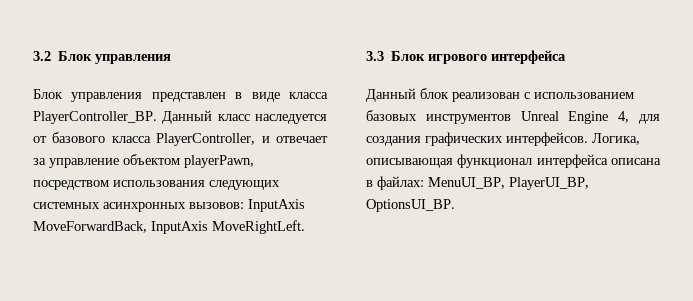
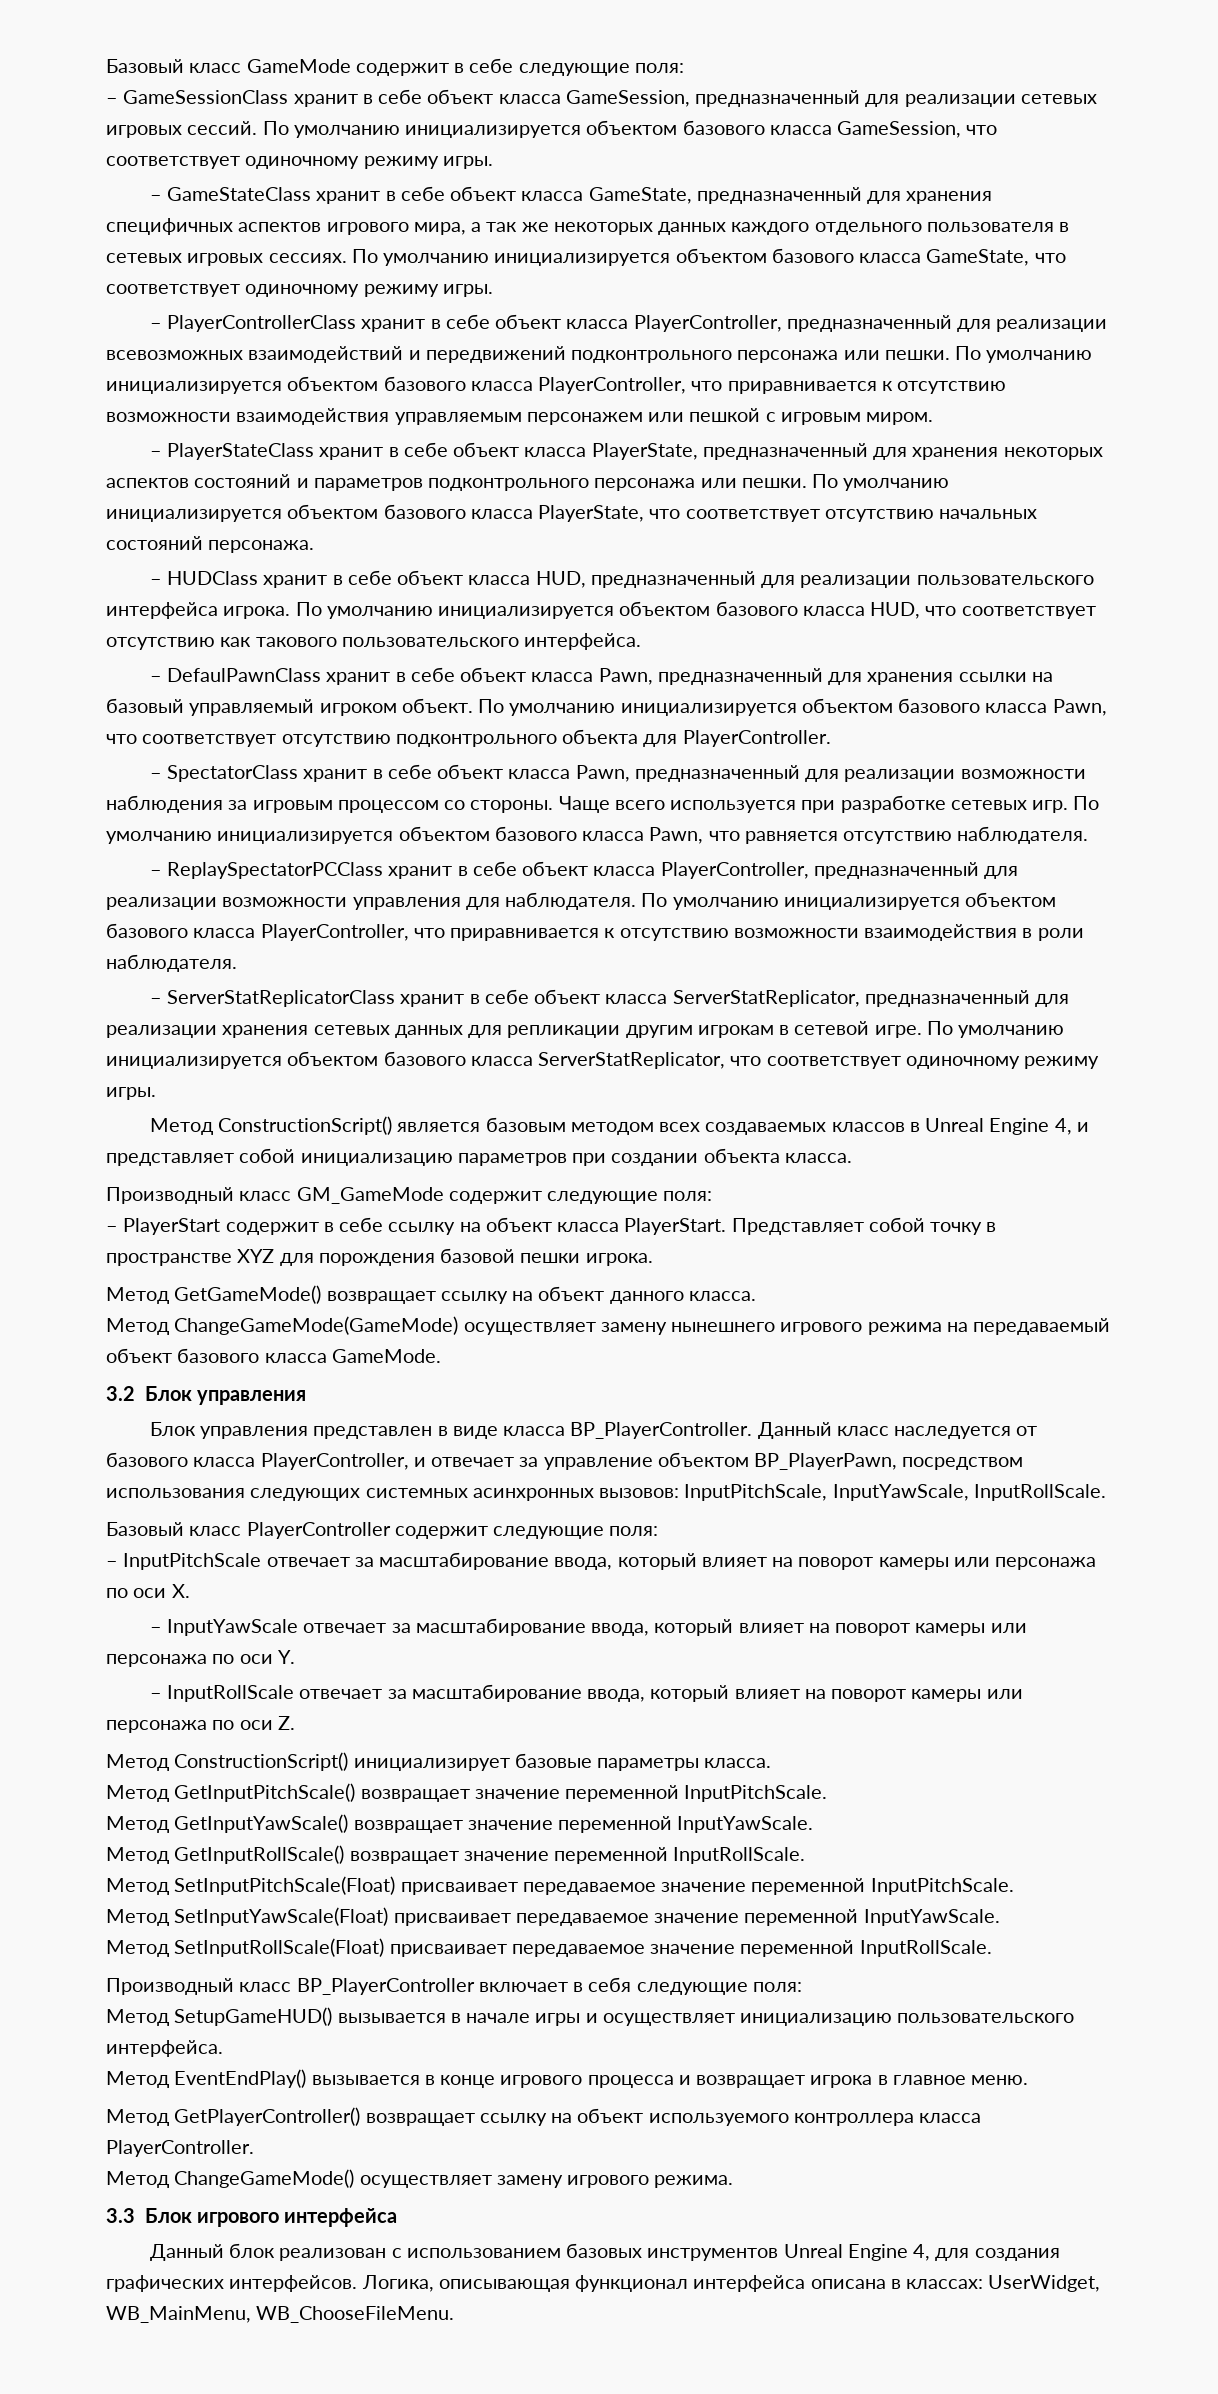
(33, 56) none -> [106,58,684,76] [106,89,1097,107] [106,120,998,138] [106,156,493,169] [149,186,993,204] [106,218,1070,235] [106,248,1066,266] [106,284,493,297] [149,314,1108,332] [106,346,1093,363] [106,376,1007,394] [106,408,934,425] [149,442,1103,460] [106,474,950,491] [106,504,1038,522] [106,536,315,553] [149,570,1094,588] [106,601,1096,619] [106,633,642,650] [149,667,1053,685] [106,698,1107,716] [106,729,831,747] [149,764,1086,782] [106,795,1100,813] [106,826,1089,844] [149,861,1019,879] [106,892,1057,910] [106,923,1084,941] [106,954,237,972] [149,989,1070,1007] [106,1021,1065,1038] [106,1051,1100,1069] [106,1087,156,1100] [149,1116,1089,1135] [106,1148,852,1166] [106,1187,713,1204] [106,1217,997,1235] [106,1248,653,1266] [106,1285,756,1304] [106,1316,1111,1335] [106,1348,441,1363] Базовый класс GameMode содержит в себе следующие поля: // – GameSessionClass хранит в себе объект класса GameSession, предназначенный для реализации сетевых игровых сессий. По умолчанию инициализируется объектом базового класса GameSession, что соответствует одиночному режиму игры. // – GameStateClass хранит в себе объект класса GameState, предназначенный для хранения специфичных аспектов игрового мира, а так же некоторых данных каждого отдельного пользователя в сетевых игровых сессиях. По умолчанию инициализируется объектом базового класса GameState, что соответствует одиночному режиму игры. // – PlayerControllerClass хранит в себе объект класса PlayerController, предназначенный для реализации всевозможных взаимодействий и передвижений подконтрольного персонажа или пешки. По умолчанию инициализируется объектом базового класса PlayerController, что приравнивается к отсутствию возможности взаимодействия управляемым персонажем или пешкой с игровым миром. // – PlayerStateClass хранит в себе объект класса PlayerState, предназначенный для хранения некоторых аспектов состояний и параметров подконтрольного персонажа или пешки. По умолчанию инициализируется объектом базового класса PlayerState, что соответствует отсутствию начальных состояний персонажа. // – HUDClass хранит в себе объект класса HUD, предназначенный для реализации пользовательского интерфейса игрока. По умолчанию инициализируется объектом базового класса HUD, что соответствует отсутствию как такового пользовательского интерфейса. // – DefaulPawnClass хранит в себе объект класса Pawn, предназначенный для хранения ссылки на базовый управляемый игроком объект. По умолчанию инициализируется объектом базового класса Pawn, что соответствует отсутствию подконтрольного объекта для PlayerController. // – SpectatorClass хранит в себе объект класса Pawn, предназначенный для реализации возможности наблюдения за игровым процессом со стороны. Чаще всего используется при разработке сетевых игр. По умолчанию инициализируется объектом базового класса Pawn, что равняется отсутствию наблюдателя. // – ReplaySpectatorPCClass хранит в себе объект класса PlayerController, предназначенный для реализации возможности управления для наблюдателя. По умолчанию инициализируется объектом базового класса PlayerController, что приравнивается к отсутствию возможности взаимодействия в роли наблюдателя. // – ServerStatReplicatorClass хранит в себе объект класса ServerStatReplicator, предназначенный для реализации хранения сетевых данных для репликации другим игрокам в сетевой игре. По умолчанию инициализируется объектом базового класса ServerStatReplicator, что соответствует одиночному режиму игры. // Метод ConstructionScript() является базовым методом всех создаваемых классов в Unreal Engine 4, и представляет собой инициализацию параметров при создании объекта класса. // Производный класс GM_GameMode содержит следующие поля: // – PlayerStart содержит в себе ссылку на объект класса PlayerStart. Представляет собой точку в пространстве XYZ для порождения базовой пешки игрока. // Метод GetGameMode() возвращает ссылку на объект данного класса. // Метод ChangeGameMode(GameMode) осуществляет замену нынешнего игрового режима на передаваемый объект базового класса GameMode. //
[33,111,157,124] PlayerController_BP. -> [570,1422,753,1439] BP_PlayerController.
[184,155,254,168] playerPawn, -> [754,1453,898,1470] BP_PlayerPawn,
[248,199,305,212] [33,220,305,234] InputAxis MoveForwardBack, InputAxis MoveRightLeft. -> [684,1484,1106,1501] [106,1522,659,1539] [106,1552,1097,1570] [106,1584,190,1598] [149,1618,1027,1636] [106,1650,295,1667] [149,1684,1023,1702] [106,1716,295,1733] [106,1752,772,1771] [106,1783,828,1802] [106,1814,814,1833] [106,1845,806,1864] [106,1876,1014,1895] [106,1907,1000,1926] [106,1938,992,1957] [106,1977,802,1995] [106,2007,1075,2026] [106,2040,223,2057] [106,2069,1029,2088] [106,2107,982,2126] [106,2140,254,2157] [106,2169,734,2188] InputPitchScale, InputYawScale, InputRollScale. // Базовый класс PlayerController содержит следующие поля: // – InputPitchScale отвечает за масштабирование ввода, который влияет на поворот камеры или персонажа по оси X. // – InputYawScale отвечает за масштабирование ввода, который влияет на поворот камеры или персонажа по оси Y. // – InputRollScale отвечает за масштабирование ввода, который влияет на поворот камеры или персонажа по оси Z. // Метод ConstructionScript() инициализирует базовые параметры класса. // Метод GetInputPitchScale() возвращает значение переменной InputPitchScale. // Метод GetInputYawScale() возвращает значение переменной InputYawScale. // Метод GetInputRollScale() возвращает значение переменной InputRollScale. // Метод SetInputPitchScale(Float) присваивает передаваемое значение переменной InputPitchScale. // Метод SetInputYawScale(Float) присваивает передаваемое значение переменной InputYawScale. // Метод SetInputRollScale(Float) присваивает передаваемое значение переменной InputRollScale. // Производный класс BP_PlayerController включает в себя следующие поля: // Метод SetupGameHUD() вызывается в начале игры и осуществляет инициализацию пользовательского интерфейса. // Метод EventEndPlay() вызывается в конце игрового процесса и возвращает игрока в главное меню. // Метод GetPlayerController() возвращает ссылку на объект используемого контроллера класса PlayerController. // Метод ChangeGameMode() осуществляет замену игрового режима.
[377,176,589,190] [366,199,455,212] файлах: MenuUI_BP, PlayerUI_BP, OptionsUI_BP. -> [906,2275,1101,2292] [106,2306,455,2323] классах: UserWidget, WB_MainMenu, WB_ChooseFileMenu.

